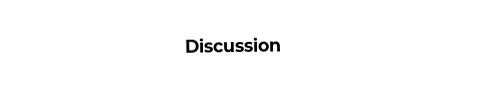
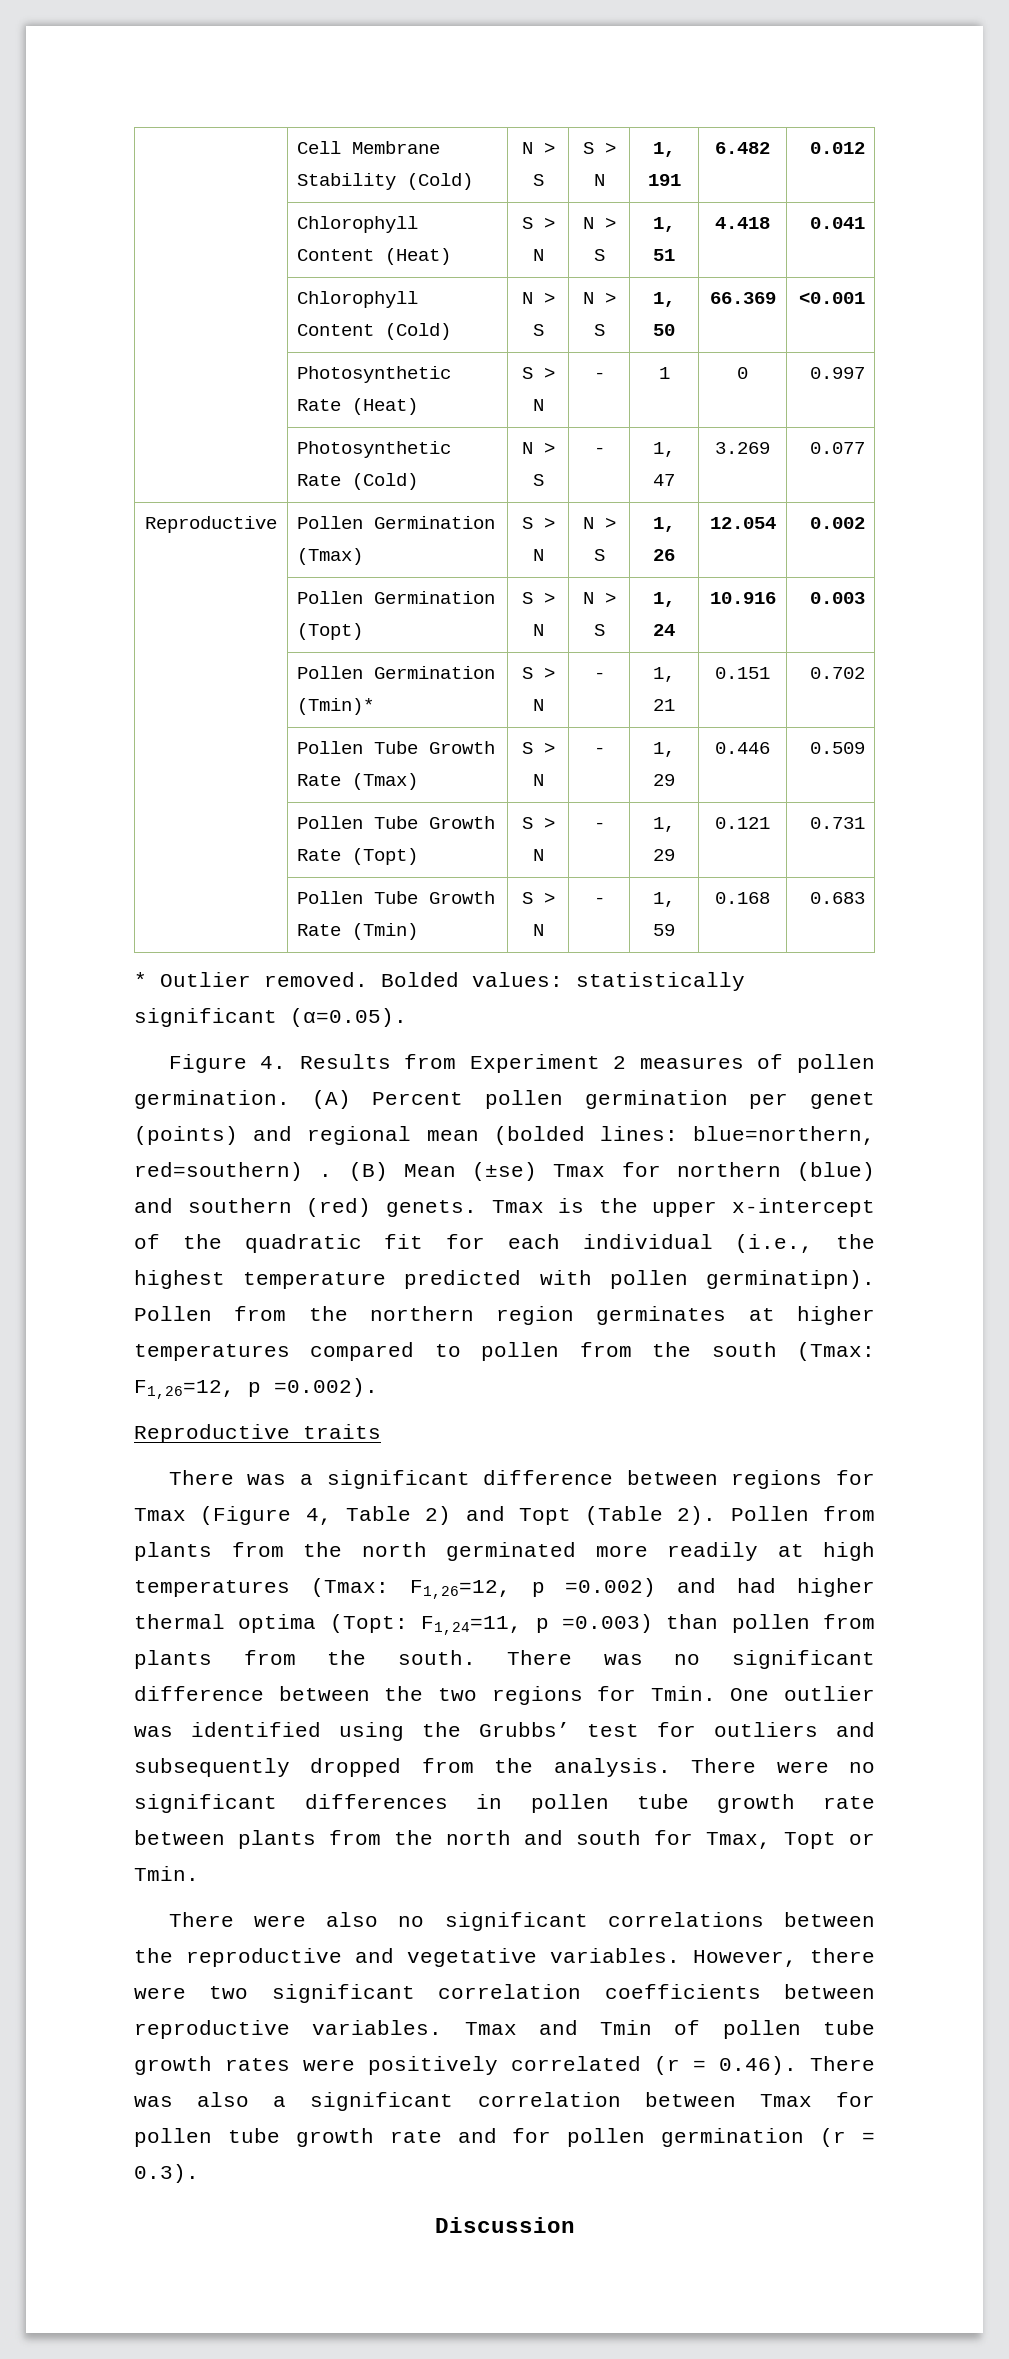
(183, 44) none -> [297,141,441,154] [297,173,474,190] [521,142,555,154] [532,174,544,186] [582,142,616,154] [593,174,605,186] [653,142,675,157] [647,174,681,186] [715,142,770,154] [809,142,865,154] [297,216,419,233] [297,248,452,265] [521,217,555,229] [532,249,544,261] [582,217,616,229] [593,249,605,261] [653,217,675,232] [653,249,675,261] [715,217,770,229] [809,217,865,229] [297,291,419,308] [297,323,452,340] [521,292,555,304] [532,324,544,336] [582,292,616,304] [593,324,605,336] [653,292,675,307] [653,324,675,336] [709,292,776,304] [798,292,865,304] [297,366,452,383] [297,398,419,415] [521,367,555,379] [532,399,544,411] [593,372,605,379] [658,367,670,379] [737,367,748,379] [809,367,865,379] [297,441,452,458] [297,473,419,490] [521,442,555,454] [532,474,544,486] [593,447,605,454] [653,442,675,457] [653,474,675,486] [715,442,770,454] [809,442,865,454] [145,516,277,533] [297,516,496,529] [297,548,364,565] [521,517,555,529] [532,549,544,561] [582,517,616,529] [593,549,605,561] [653,517,675,532] [653,549,675,561] [709,517,776,529] [809,517,865,529] [297,591,496,604] [297,623,364,640] [521,592,555,604] [532,624,544,636] [582,592,616,604] [593,624,605,636] [653,592,675,607] [653,624,675,636] [709,592,776,604] [809,592,865,604] [297,666,496,679] [297,698,375,715] [521,667,555,679] [532,699,544,711] [593,672,605,679] [653,667,675,682] [653,699,675,711] [715,667,770,679] [809,667,865,679] [297,741,496,754] [297,773,419,790] [521,742,555,754] [532,774,544,786] [593,747,605,754] [653,742,675,757] [653,774,675,786] [715,742,770,754] [809,742,865,754] [297,816,496,829] [297,848,419,865] [521,817,555,829] [532,849,544,861] [593,822,605,829] [653,817,675,832] [653,849,675,861] [715,817,770,829] [809,817,865,829] [297,891,496,904] [297,923,419,940] [521,892,555,904] [532,924,544,936] [593,897,605,904] [653,892,675,907] [653,924,675,936] [715,892,770,904] [809,892,865,904] [134,972,745,991] [134,1008,407,1027] [168,1054,876,1073] [134,1090,875,1109] [134,1126,876,1145] [134,1162,875,1181] [134,1198,875,1217] [134,1234,875,1253] [134,1270,875,1289] [134,1306,875,1325] [134,1342,876,1361] [134,1378,378,1399] [134,1424,381,1443] [168,1470,875,1489] [134,1506,875,1525] [134,1542,875,1561] [134,1578,875,1599] [134,1614,875,1635] [134,1650,875,1669] [134,1686,875,1705] [134,1722,875,1741] [134,1758,876,1777] [134,1794,875,1813] [134,1830,875,1849] [134,1866,199,1881] [168,1912,875,1931] [134,1948,875,1967] [134,1984,875,2003] [134,2020,876,2039] [134,2056,875,2075] [134,2092,875,2111] [134,2128,876,2147] [134,2164,199,2183] | Cell Membrane Stability (Cold) | N > S | S > N | 1, 191 | 6.482 | 0.012 // | Chlorophyll Content (Heat) | S > N | N > S | 1, 51 | 4.418 | 0.041 // | Chlorophyll Content (Cold) | N > S | N > S | 1, 50 | 66.369 | <0.001 // | Photosynthetic Rate (Heat) | S > N | - | 1 | 0 | 0.997 // | Photosynthetic Rate (Cold) | N > S | - | 1, 47 | 3.269 | 0.077 // Reproductive | Pollen Germination (Tmax) | S > N | N > S | 1, 26 | 12.054 | 0.002 // | Pollen Germination (Topt) | S > N | N > S | 1, 24 | 10.916 | 0.003 // | Pollen Germination (Tmin)* | S > N | - | 1, 21 | 0.151 | 0.702 // | Pollen Tube Growth Rate (Tmax) | S > N | - | 1, 29 | 0.446 | 0.509 // | Pollen Tube Growth Rate (Topt) | S > N | - | 1, 29 | 0.121 | 0.731 // | Pollen Tube Growth Rate (Tmin) | S > N | - | 1, 59 | 0.168 | 0.683 // * Outlier removed. Bolded values: statistically significant (α=0.05). // Figure 4. Results from Experiment 2 measures of pollen germination. (A) Percent pollen germination per genet (points) and regional mean (bolded lines: blue=northern, red=southern) . (B) Mean (±se) Tmax for northern (blue) and southern (red) genets. Tmax is the upper x-intercept of the quadratic fit for each individual (i.e., the highest temperature predicted with pollen germinatipn). Pollen from the northern region germinates at higher temperatures compared to pollen from the south (Tmax: F1,26=12, p =0.002). // Reproductive traits // There was a significant difference between regions for Tmax (Figure 4, Table 2) and Topt (Table 2). Pollen from plants from the north germinated more readily at high temperatures (Tmax: F1,26=12, p =0.002) and had higher thermal optima (Topt: F1,24=11, p =0.003) than pollen from plants from the south. There was no significant difference between the two regions for Tmin. One outlier was identified using the Grubbs’ test for outliers and subsequently dropped from the analysis. There were no significant differences in pollen tube growth rate between plants from the north and south for Tmax, Topt or Tmin. // There were also no significant correlations between the reproductive and vegetative variables. However, there were two significant correlation coefficients between reproductive variables. Tmax and Tmin of pollen tube growth rates were positively correlated (r = 0.46). There was also a significant correlation between Tmax for pollen tube growth rate and for pollen germination (r = 0.3). //

